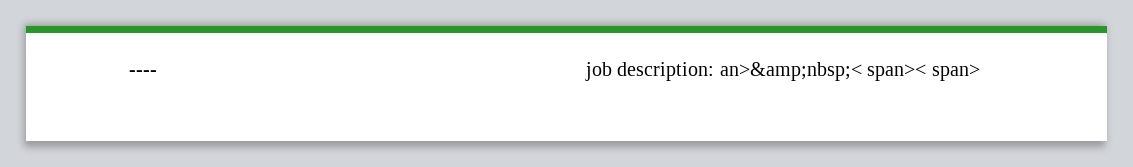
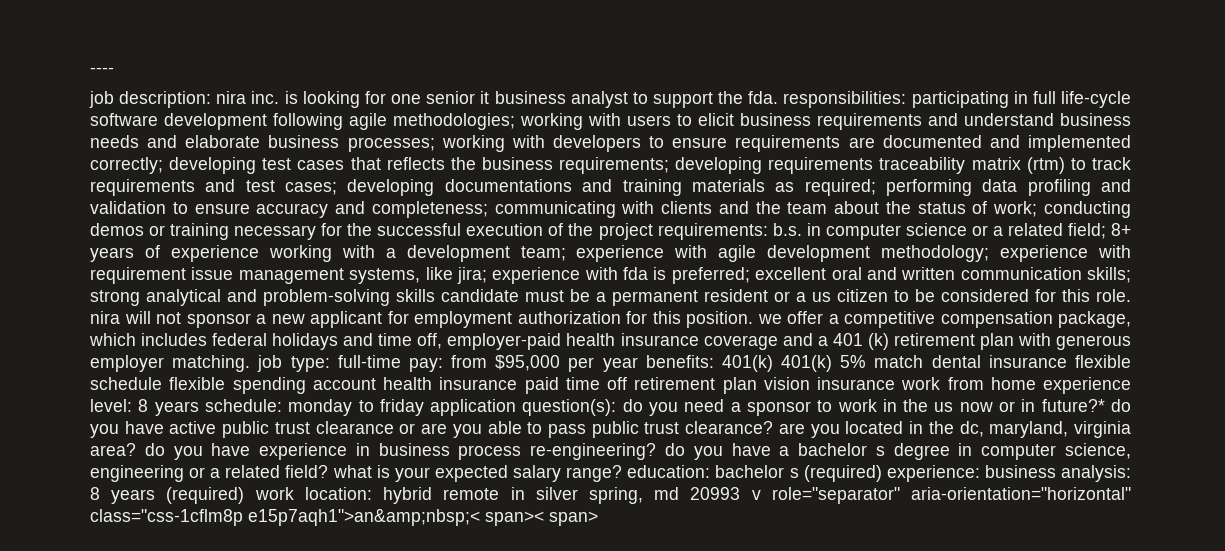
[719,62,862,81] an>&amp;nbsp;< -> [216,91,1131,108] [90,113,1131,130] [90,135,1131,152] [90,157,1131,174] [90,179,1132,196] [90,201,1131,218] [90,223,1131,240] [90,245,1131,262] [90,267,1131,284] [90,289,1131,306] [90,311,1131,328] [89,333,1131,350] [90,355,1131,372] [90,377,1131,394] [90,399,1132,416] [90,421,1132,438] [90,443,1132,460] [90,465,1131,482] [90,487,1131,504] [90,509,480,526] nira inc. is looking for one senior it business analyst to support the fda. responsibilities: participating in full life-cycle software development following agile methodologies; working with users to elicit business requirements and understand business needs and elaborate business processes; working with developers to ensure requirements are documented and implemented correctly; developing test cases that reflects the business requirements; developing requirements traceability matrix (rtm) to track requirements and test cases; developing documentations and training materials as required; performing data profiling and validation to ensure accuracy and completeness; communicating with clients and the team about the status of work; conducting demos or training necessary for the successful execution of the project requirements: b.s. in computer science or a related field; 8+ years of experience working with a development team; experience with agile development methodology; experience with requirement issue management systems, like jira; experience with fda is preferred; excellent oral and written communication skills; strong analytical and problem-solving skills candidate must be a permanent resident or a us citizen to be considered for this role. nira will not sponsor a new applicant for employment authorization for this position. we offer a competitive compensation package, which includes federal holidays and time off, employer-paid health insurance coverage and a 401 (k) retirement plan with generous employer matching. job type: full-time pay: from $95,000 per year benefits: 401(k) 401(k) 5% match dental insurance flexible schedule flexible spending account health insurance paid time off retirement plan vision insurance work from home experience level: 8 years schedule: monday to friday application question(s): do you need a sponsor to work in the us now or in future?* do you have active public trust clearance or are you able to pass public trust clearance? are you located in the dc, maryland, virginia area? do you have experience in business process re-engineering? do you have a bachelor s degree in computer science, engineering or a related field? what is your expected salary range? education: bachelor s (required) experience: business analysis: 8 years (required) work location: hybrid remote in silver spring, md 20993 v role="separator" aria-orientation="horizontal" class="css-1cflm8p e15p7aqh1">an&amp;nbsp;<

